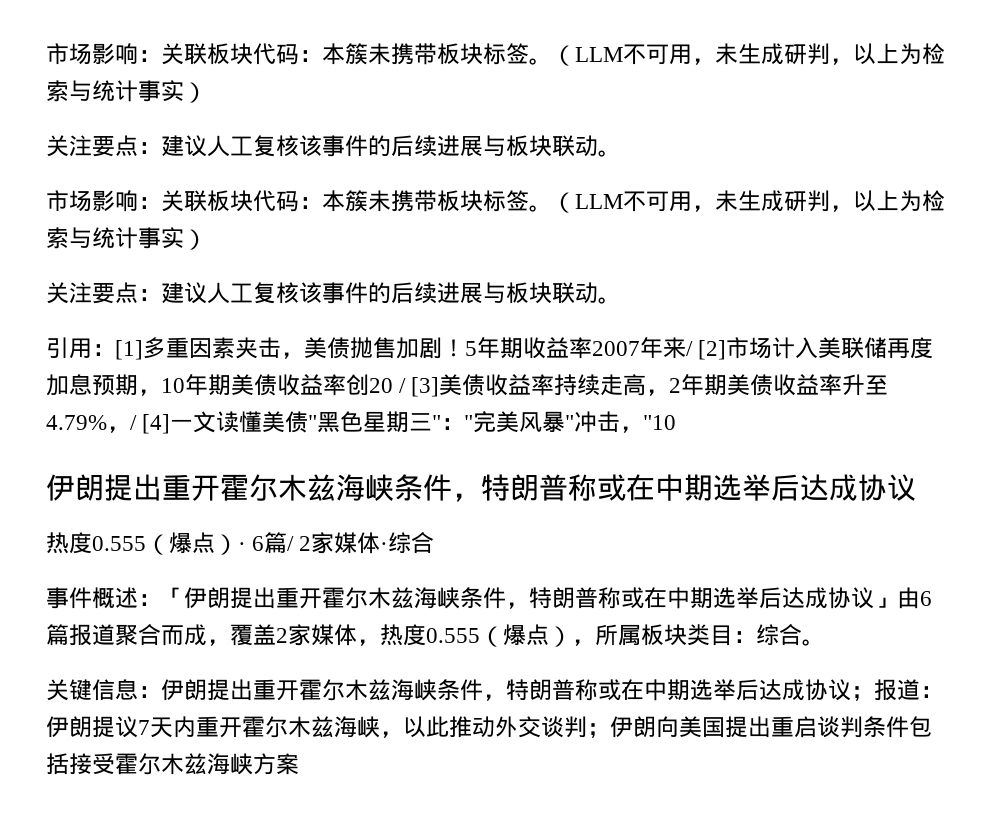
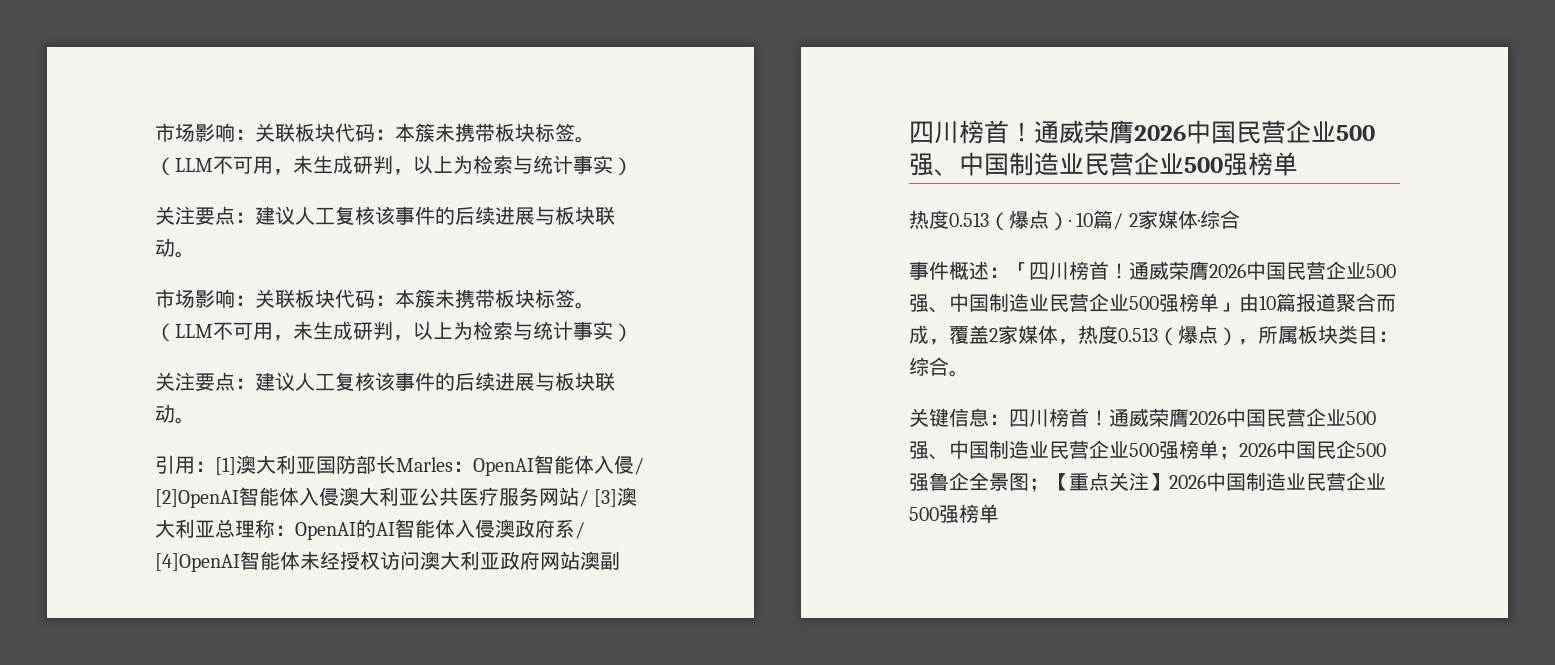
[143,337,934,360] [46,374,889,397] [46,411,677,434] [46,474,916,502] [46,532,146,554] 多重因素夹击，美债抛售加剧！5年期收益率2007年来/ [2]市场计入美联储再度加息预期，10年期美债收益率创20 / [3]美债收益率持续走高，2年期美债收益率升至4.79%，/ [4]一文读懂美债"黑色星期三"："完美风暴"冲击，"10 // 伊朗提出重开霍尔木兹海峡条件，特朗普称或在中期选举后达成协议 // 热度0.555 -> [236,455,644,476] [155,487,638,508] [155,519,585,540] [155,551,620,572] [909,120,1375,144] [909,152,1298,176] [909,210,989,229] 澳大利亚国防部长Marles：OpenAI智能体入侵/ [2]OpenAI智能体入侵澳大利亚公共医疗服务网站/ [3]澳大利亚总理称：OpenAI的AI智能体入侵澳政府系/ [4]OpenAI智能体未经授权访问澳大利亚政府网站澳副 // 四川榜首！通威荣膺2026中国民营企业500强、中国制造业民营企业500强榜单 // 热度0.513
[252,536,265,551] 6 -> [1076,212,1094,227] 10
[184,587,932,609] 伊朗提出重开霍尔木兹海峡条件，特朗普称或在中期选举后达成协议」由6 -> [1029,261,1396,280] [909,293,1276,313] 四川榜首！通威荣膺2026中国民营企业500强、中国制造业民营企业500强榜单」由10
[426,628,480,643] 0.555 -> [1118,327,1158,342] 0.513
[161,679,943,701] [46,716,932,738] [46,753,299,775] 伊朗提出重开霍尔木兹海峡条件，特朗普称或在中期选举后达成协议；报道：伊朗提议7天内重开霍尔木兹海峡，以此推动外交谈判；伊朗向美国提出重启谈判条件包括接受霍尔木兹海峡方案 -> [1009,408,1376,427] [909,440,1386,460] [909,472,1386,492] [909,504,999,523] 四川榜首！通威荣膺2026中国民营企业500强、中国制造业民营企业500强榜单；2026中国民企500强鲁企全景图；【重点关注】2026中国制造业民营企业500强榜单

